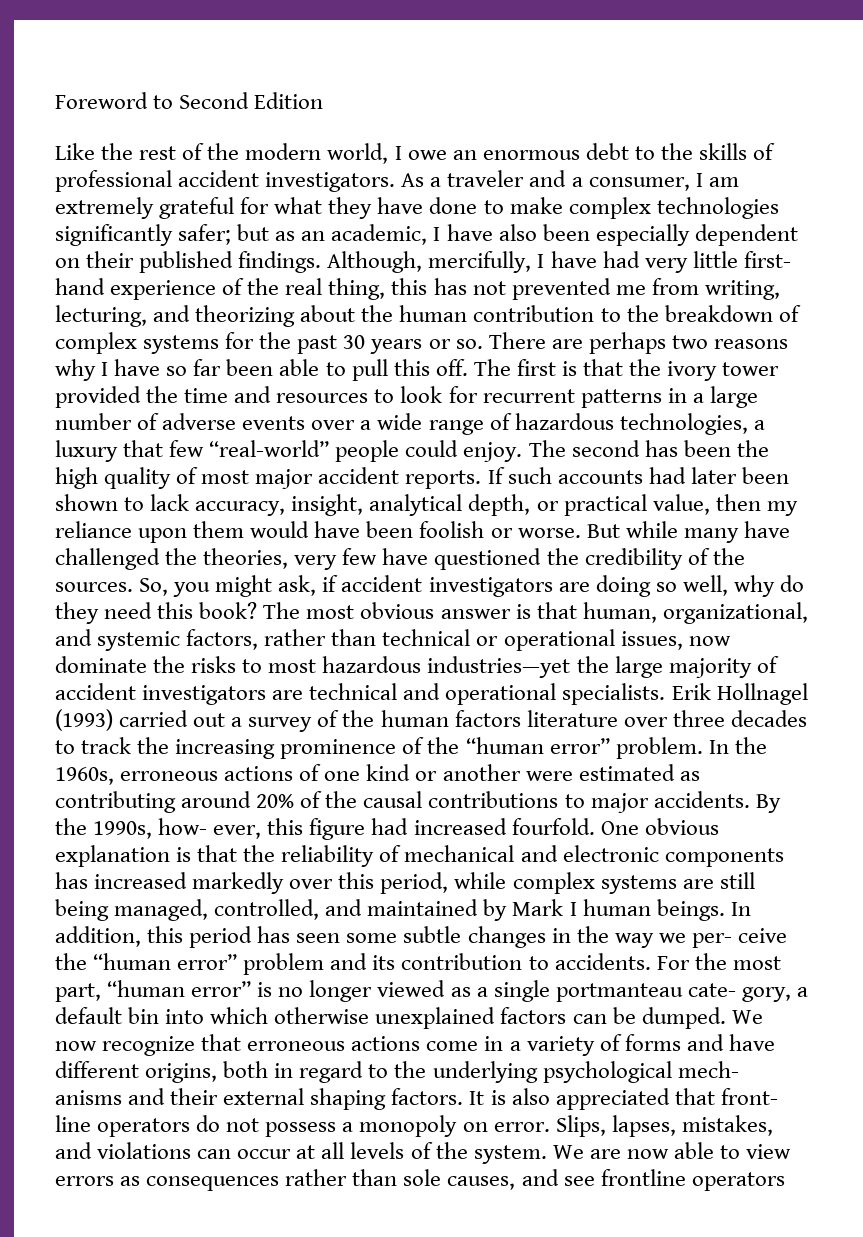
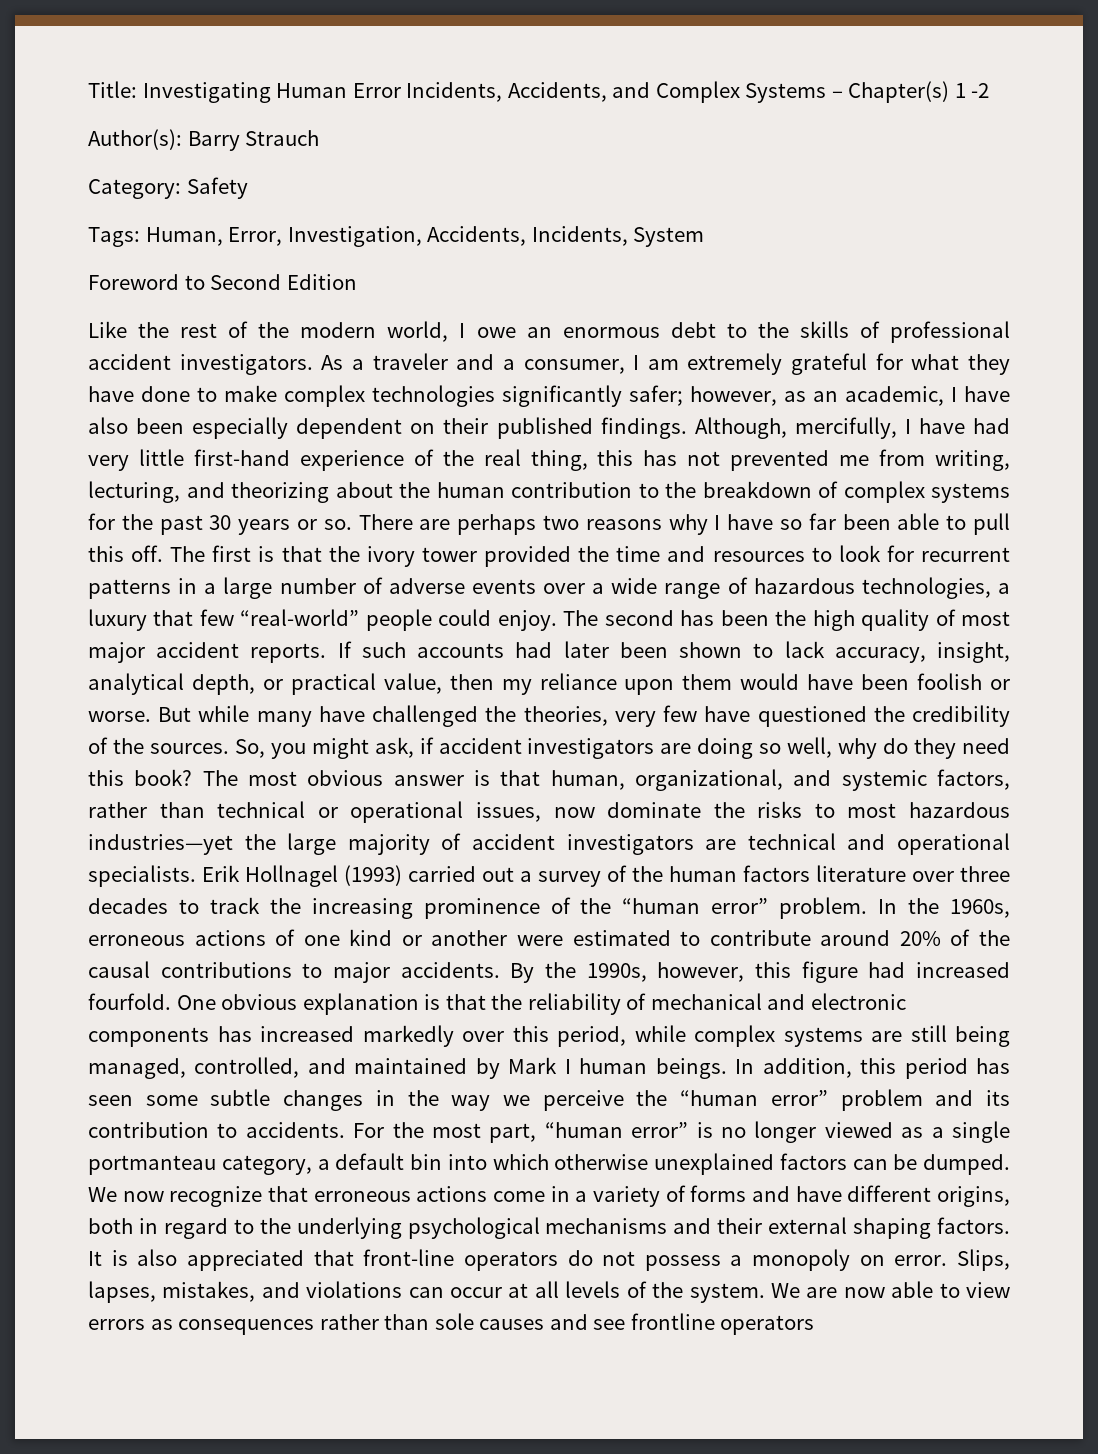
(55, 100) none -> [88,81,990,103] [88,129,320,151] [88,177,248,199] [88,226,705,247] Title: Investigating Human Error Incidents, Accidents, and Complex Systems – Chapter(s) 1 -2 // Author(s): Barry Strauch // Category: Safety // Tags: Human, Error, Investigation, Accidents, Incidents, System //
[237,224,270,241] but -> [690,386,777,406] however,
[743,251,791,268] [55,278,105,295] first- hand -> [193,449,290,466] first-hand
[679,771,700,781] [55,791,176,813] as contributing -> [680,930,811,946] to contribute
[158,818,262,839] how- ever, -> [657,962,745,982] however,
[691,928,787,948] per- ceive -> [542,1090,624,1111] perceive
[687,983,791,1002] cate- gory, -> [221,1155,312,1175] category,
[677,1061,739,1078] [55,1090,122,1105] mech- anisms -> [545,1218,668,1234] mechanisms
[720,1088,778,1105] [55,1115,91,1132] front- line -> [363,1249,455,1266] front-line
[447,1176,516,1190] causes, -> [479,1319,545,1330] causes

